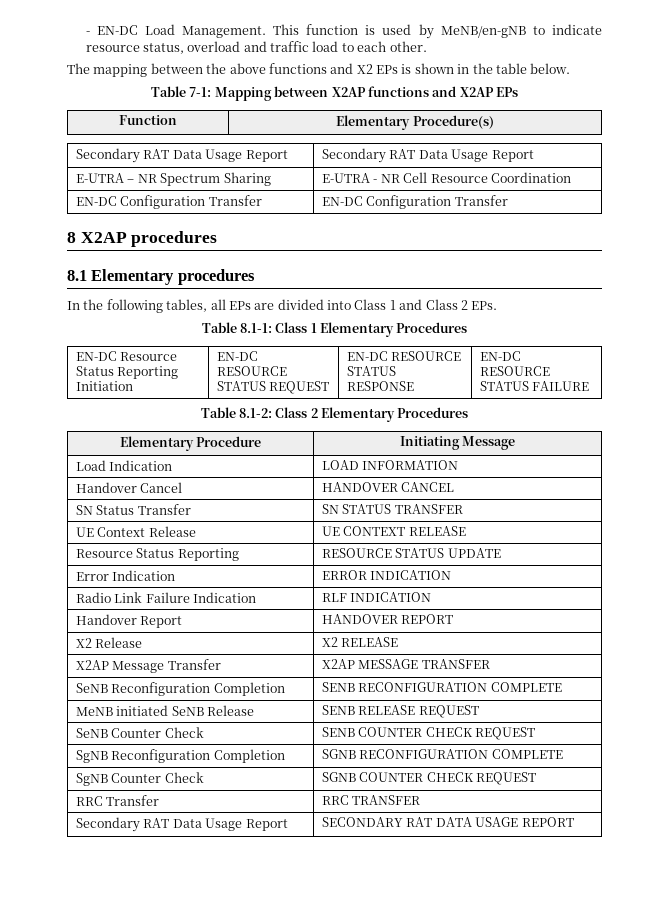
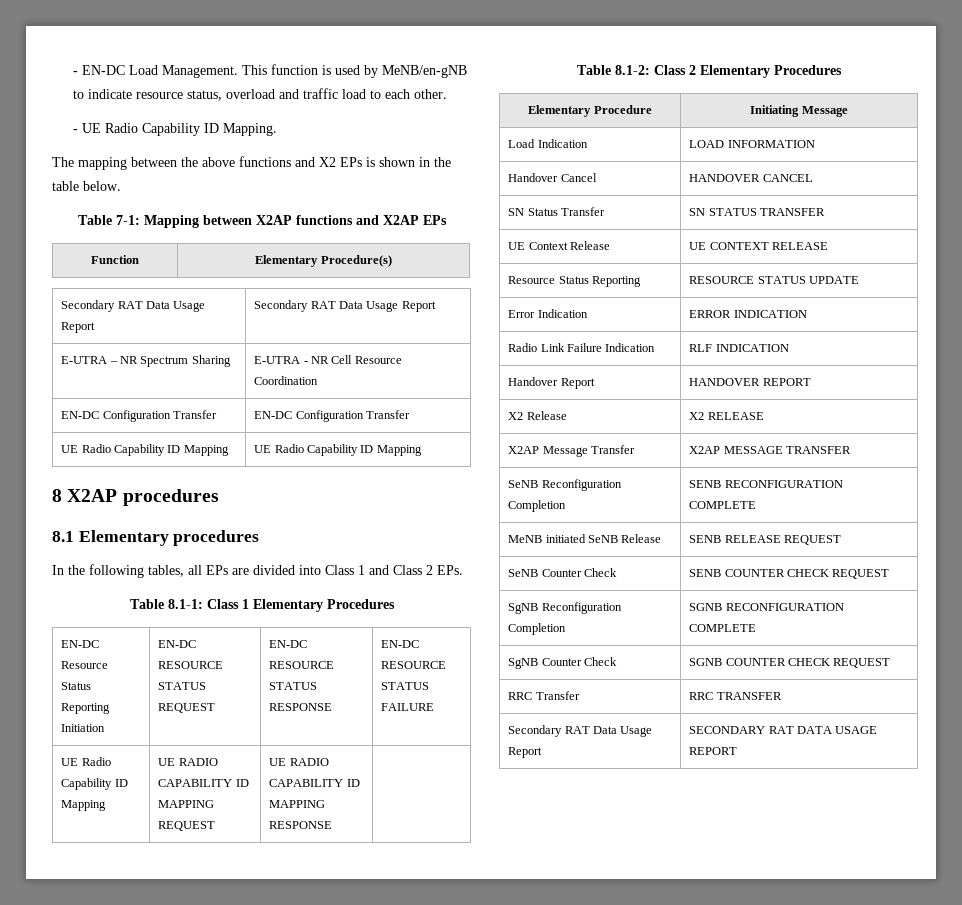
(427, 46) none -> [72,123,277,136] // - UE Radio Capability ID Mapping.
(508, 200) none -> [61,444,229,456] [254,444,422,456] // UE Radio Capability ID Mapping | UE Radio Capability ID Mapping
(590, 386) none -> [61,757,111,766] [61,778,128,790] [61,800,107,811] [158,758,218,766] [158,779,249,787] [158,800,215,808] [158,821,216,831] [269,758,329,766] [269,779,360,787] [269,800,326,808] [269,821,333,829] // UE Radio Capability ID Mapping | UE RADIO CAPABILITY ID MAPPING REQUEST | UE RADIO CAPABILITY ID MAPPING RESPONSE |

